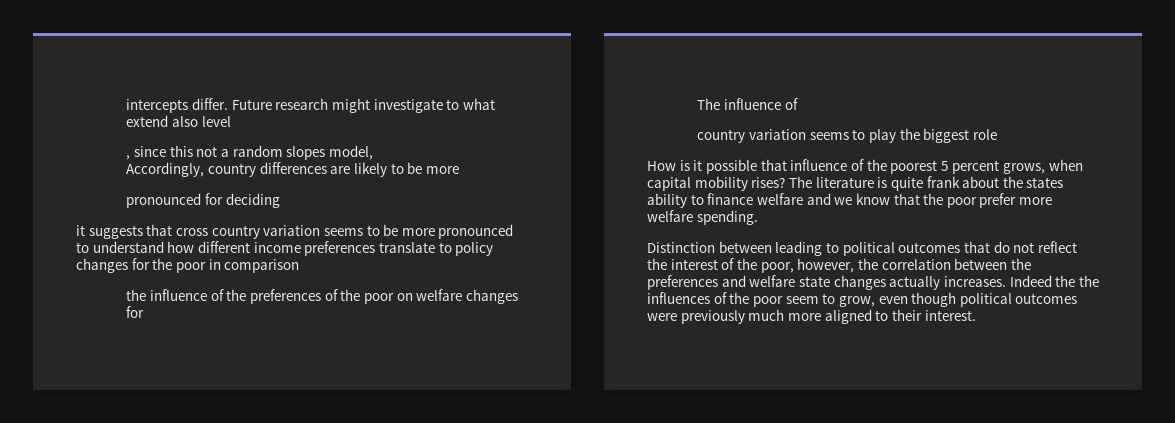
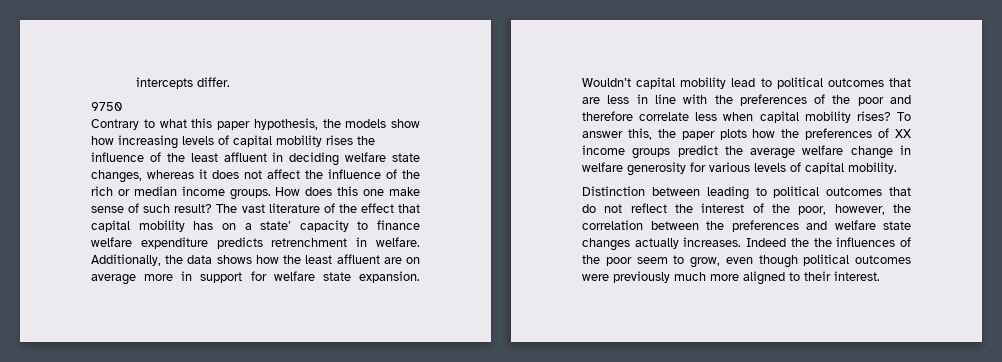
[231,98,495,113] [126,115,231,127] [126,145,373,160] [126,162,459,177] [126,193,280,208] [76,224,514,239] [76,241,494,256] [76,258,300,273] [126,289,518,304] [126,306,145,318] [697,98,798,110] [697,128,997,143] [647,159,1083,174] [647,176,1064,191] [647,193,1053,208] [647,210,758,225] Future research might investigate to what extend also level // , since this not a random slopes model, // Accordingly, country differences are likely to be more // pronounced for deciding // it suggests that cross country variation seems to be more pronounced to understand how different income preferences translate to policy changes for the poor in comparison // the influence of the preferences of the poor on welfare changes for // The influence of // country variation seems to play the biggest role // How is it possible that influence of the poorest 5 percent grows, when capital mobility rises? The literature is quite frank about the states ability to finance welfare and we know that the poor prefer more welfare spending. -> [91,102,122,111] [91,118,420,130] [91,135,375,149] [91,152,420,166] [91,169,420,183] [91,186,420,200] [91,203,420,213] [91,220,420,232] [91,237,420,249] [91,254,421,266] [91,271,420,285] [582,77,911,89] [582,94,911,106] [582,111,911,123] [582,128,911,140] [582,145,911,159] [582,162,897,176] // 9750 // Contrary to what this paper hypothesis, the models show how increasing levels of capital mobility rises the influence of the least affluent in deciding welfare state changes, whereas it does not affect the influence of the rich or median income groups. How does this one make sense of such result? The vast literature of the effect that capital mobility has on a state’ capacity to finance welfare expenditure predicts retrenchment in welfare. Additionally, the data shows how the least affluent are on average more in support for welfare state expansion. Wouldn’t capital mobility lead to political outcomes that are less in line with the preferences of the poor and therefore correlate less when capital mobility rises? To answer this, the paper plots how the preferences of XX income groups predict the average welfare change in welfare generosity for various levels of capital mobility.

